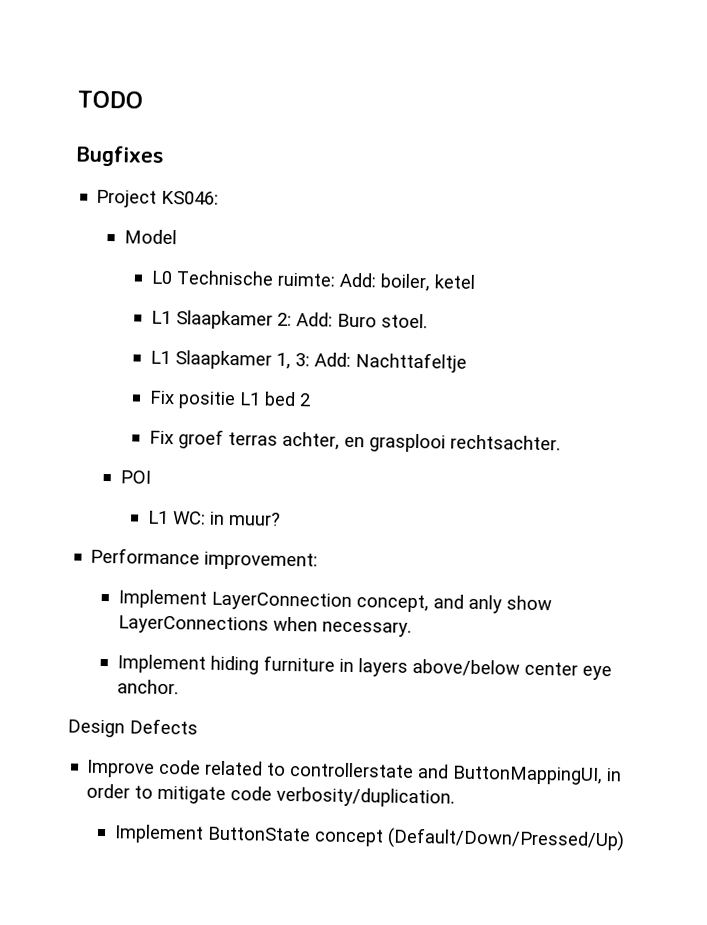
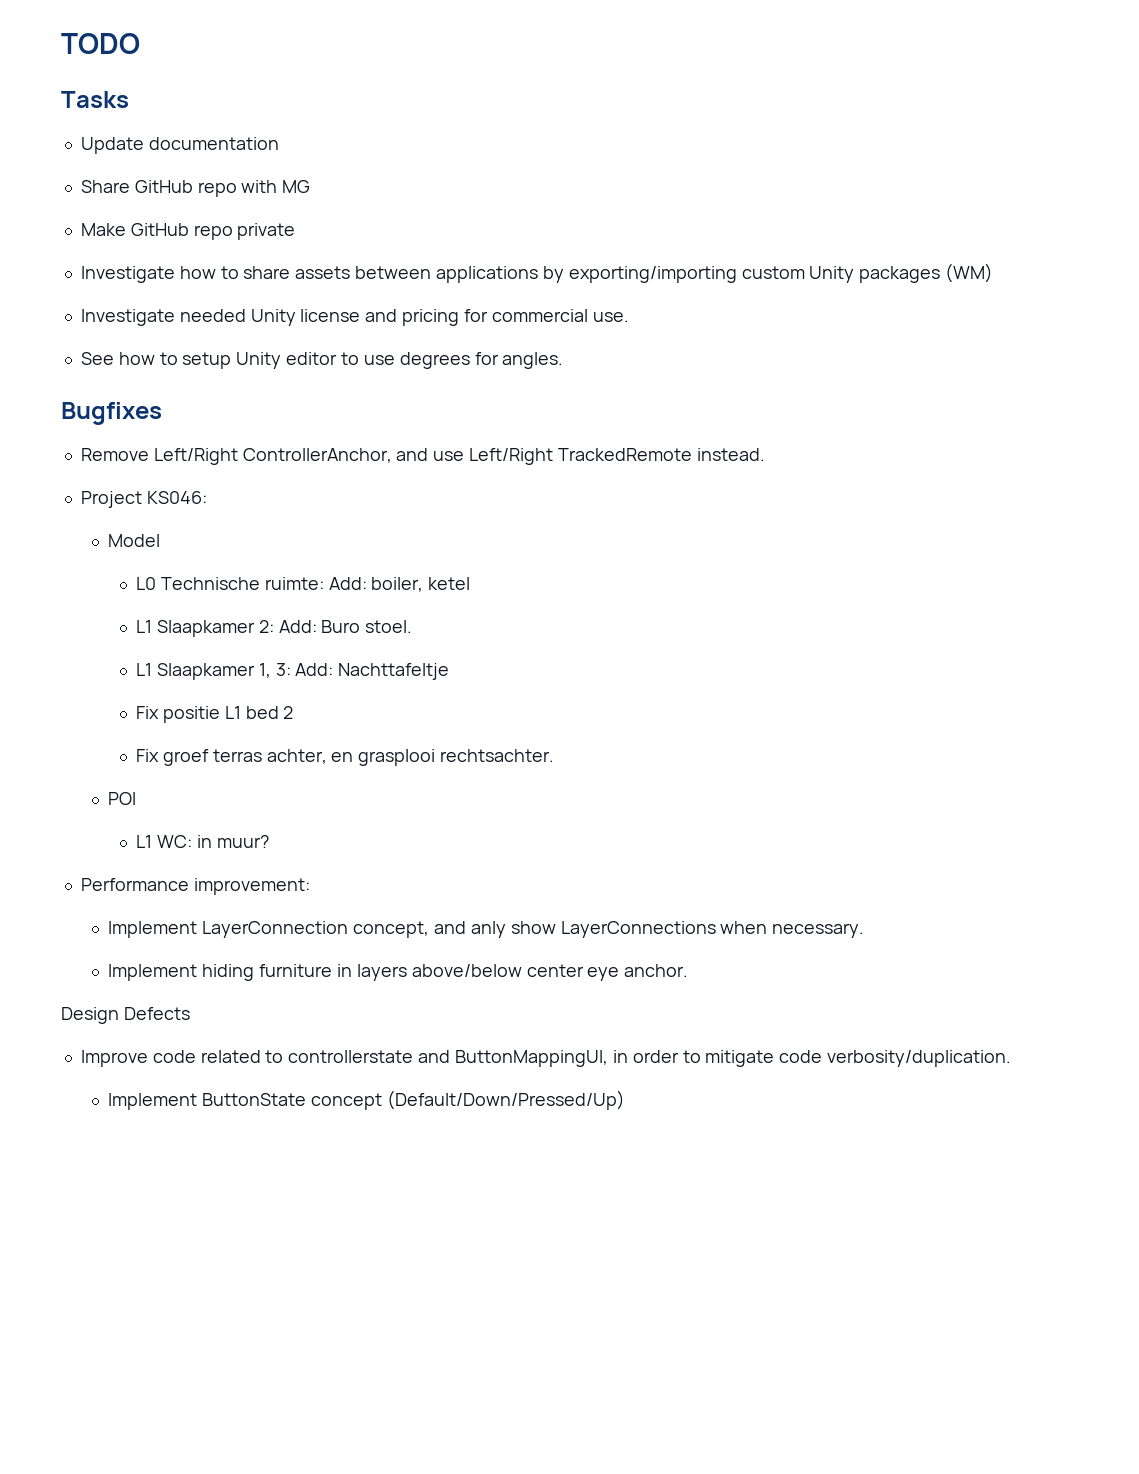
[76,145,165,167] Bugfixes -> [61,91,129,108] [80,137,279,154] [80,180,311,197] [80,223,296,240] [80,263,994,283] [80,309,629,326] [80,352,564,369] [61,402,162,425] [80,448,765,465] Tasks // Update documentation // Share GitHub repo with MG // Make GitHub repo private // Investigate how to share assets between applications by exporting/importing custom Unity packages (WM) // Investigate needed Unity license and pricing for commercial use. // See how to setup Unity editor to use degrees for angles. // Bugfixes // Remove Left/Right ControllerAnchor, and use Left/Right TrackedRemote instead.

